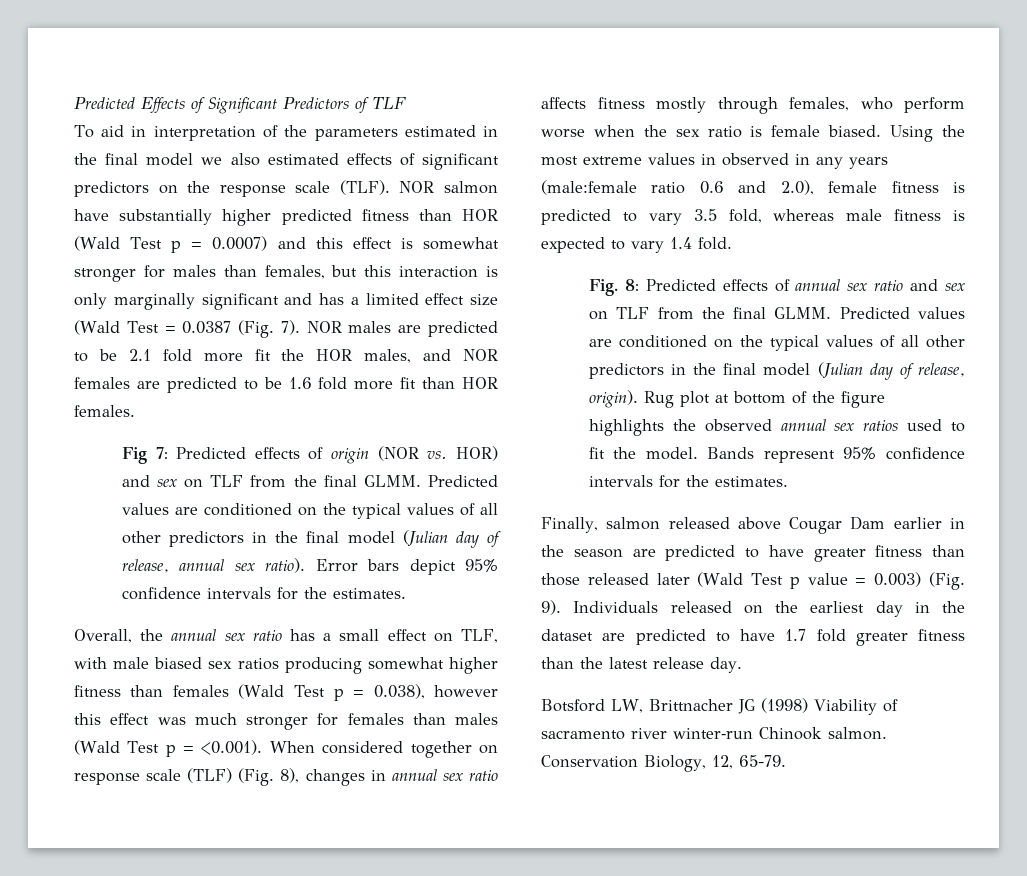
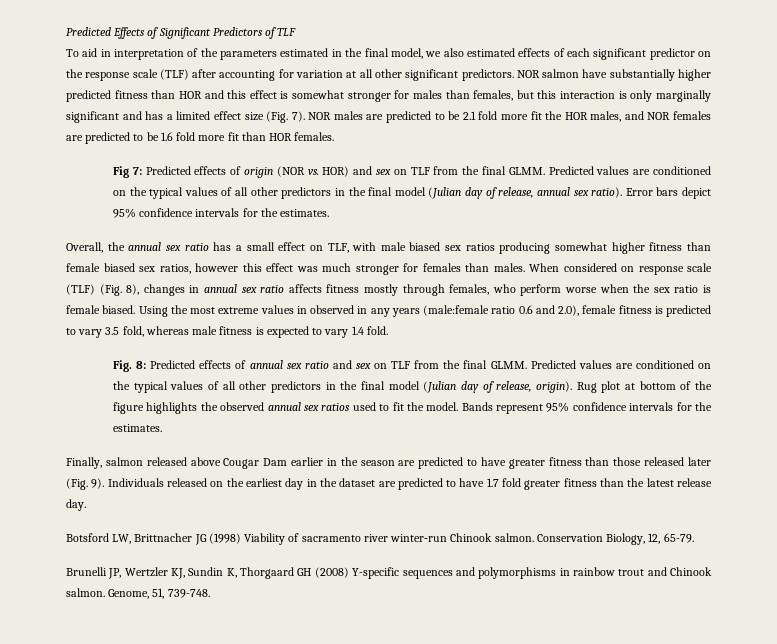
[146,153,194,166] model -> [390,48,423,59] model,
[422,153,499,170] [74,181,149,197] significant predictors -> [566,48,695,60] each significant predictor
[339,180,390,195] (TLF). -> [159,69,514,81] (TLF) after accounting for variation at all other significant predictors.
[74,236,268,253] (Wald Test p = 0.0007) -> (202, 95) none
[74,320,232,335] (Wald Test = 0.0387 -> (264, 116) none
[172,684,425,701] females (Wald Test p = 0.038), -> [66,263,191,274] female biased sex ratios,
[455,713,498,725] [74,740,263,757] males (Wald Test p = <0.001). -> [493,263,525,272] males.
[410,741,472,758] together -> (617, 267) none
[697,572,922,589] (Wald Test p value = 0.003) -> (712, 461) none
(786, 761) none -> [66,567,713,579] [66,588,210,599] // Brunelli JP, Wertzler KJ, Sundin K, Thorgaard GH (2008) Y-specific sequences and polymorphisms in rainbow trout and Chinook salmon. Genome, 51, 739-748.

